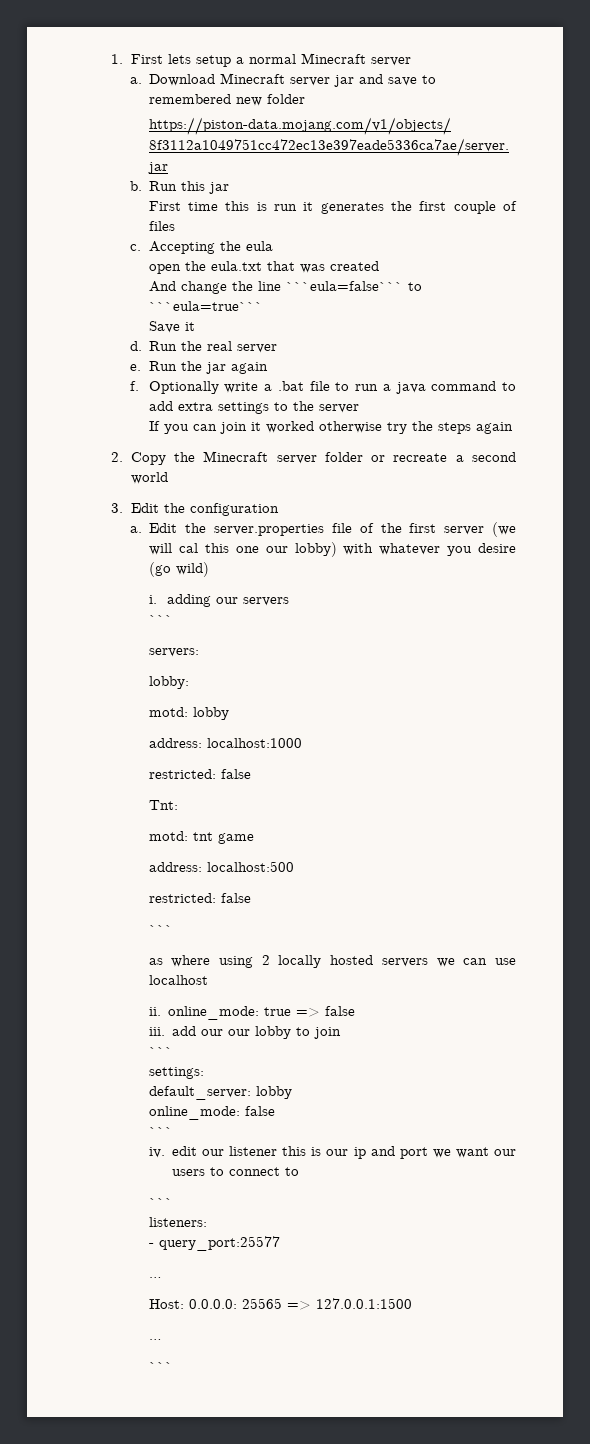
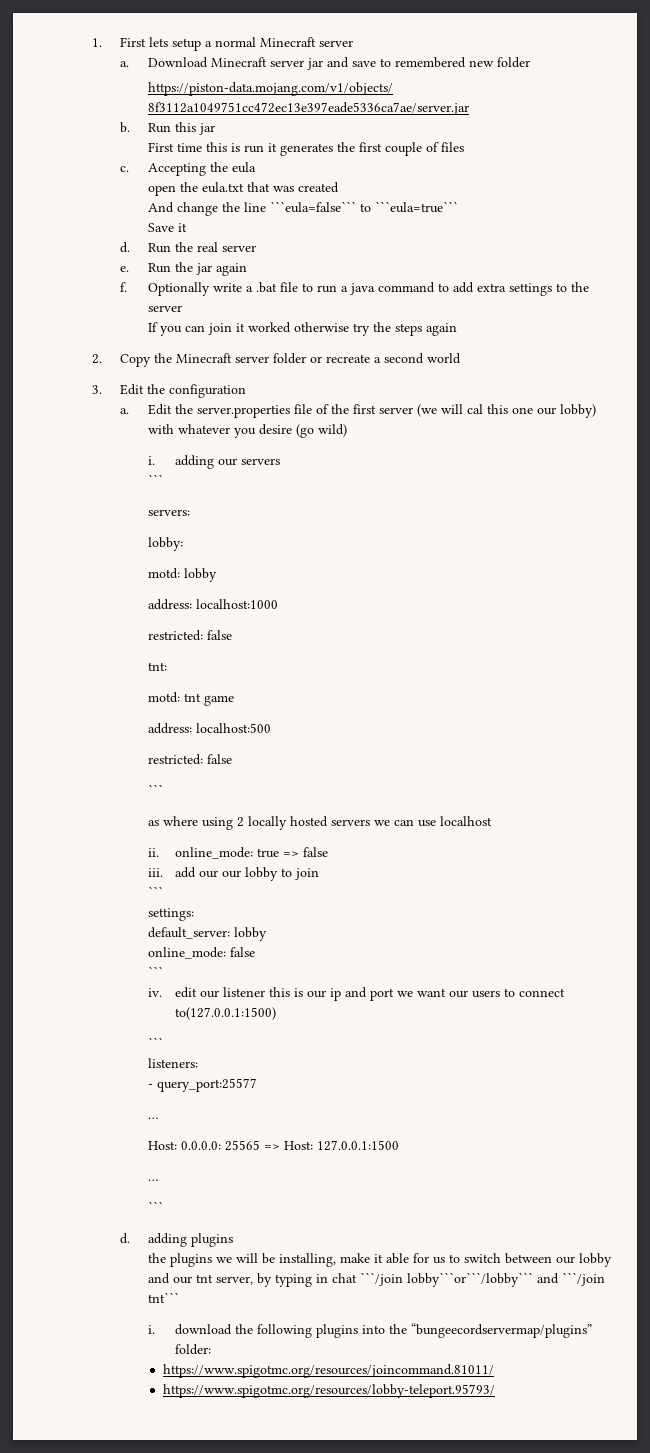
[148,800,178,810] Tnt: -> [147,662,167,671] tnt:
[285,1167,300,1176] to -> [175,1007,277,1020] to(127.0.0.1:1500)
(311, 1305) none -> [283,1141,313,1150] Host:
(173, 1366) none -> [119,1233,233,1247] [147,1253,612,1267] [147,1272,605,1287] [147,1292,179,1303] [147,1323,593,1338] [175,1344,212,1355] [162,1364,494,1378] [162,1384,495,1398] // d. adding plugins // the plugins we will be installing, make it able for us to switch between our lobby and our tnt server, by typing in chat ```/join lobby```or```/lobby``` and ```/join tnt``` // i. download the following plugins into the “bungeecordservermap/plugins” folder: // https://www.spigotmc.org/resources/joincommand.81011/ // https://www.spigotmc.org/resources/lobby-teleport.95793/

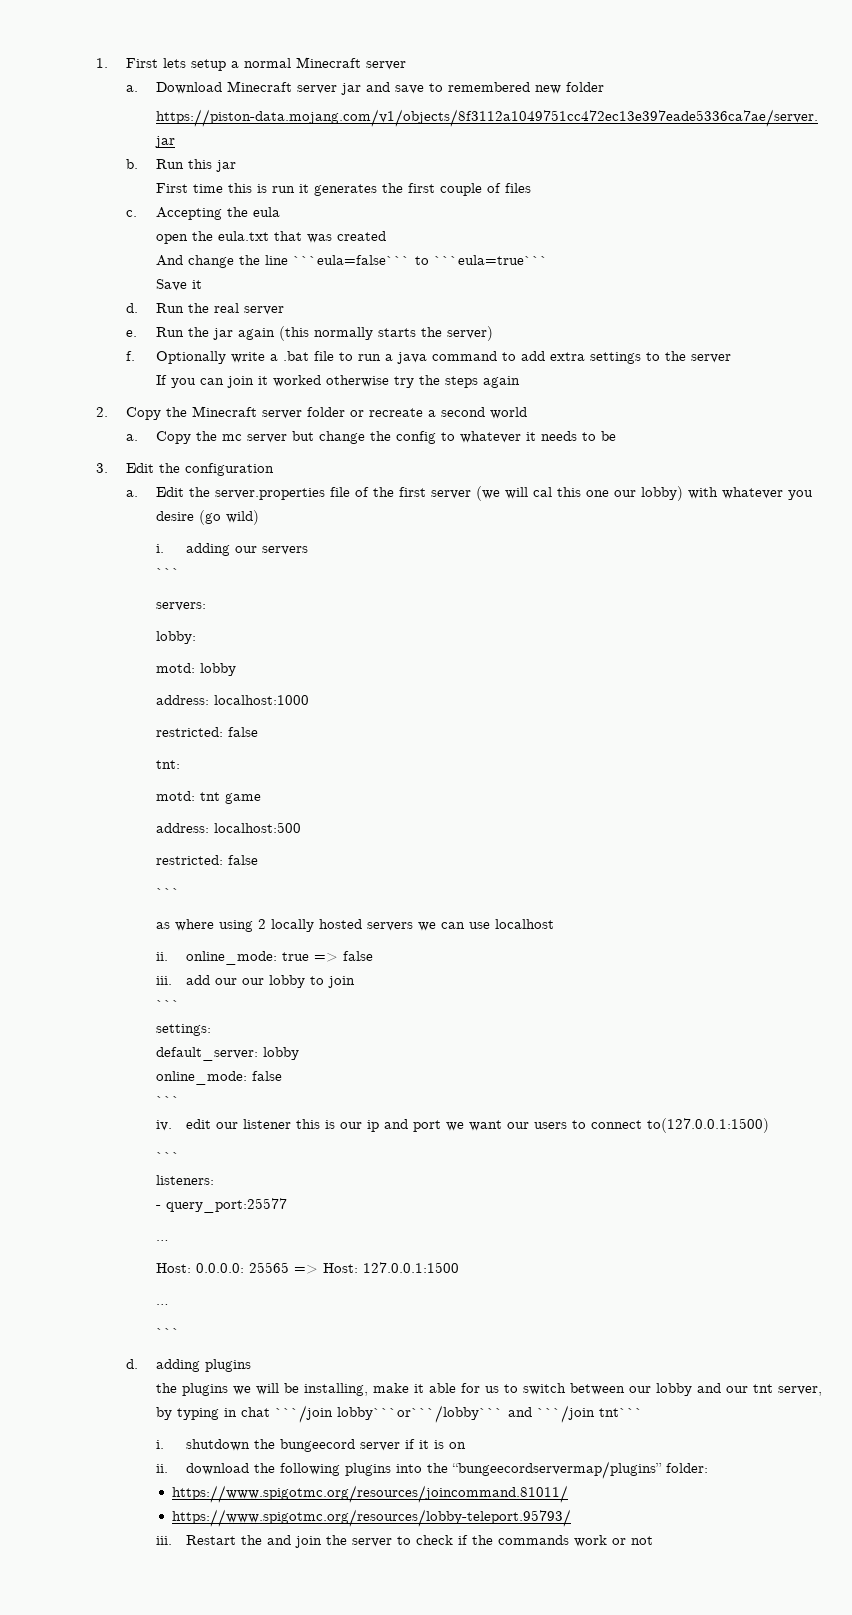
(247, 269) none -> [278,326,493,341] (this normally starts the server)
(461, 358) none -> [126,431,616,444] // a. Copy the mc server but change the config to whatever it needs to be
(155, 1329) none -> [185,1439,466,1452] [155,1464,168,1473] shutdown the bungeecord server if it is on // ii.
(495, 1391) none -> [155,1535,653,1548] // iii. Restart the and join the server to check if the commands work or not

